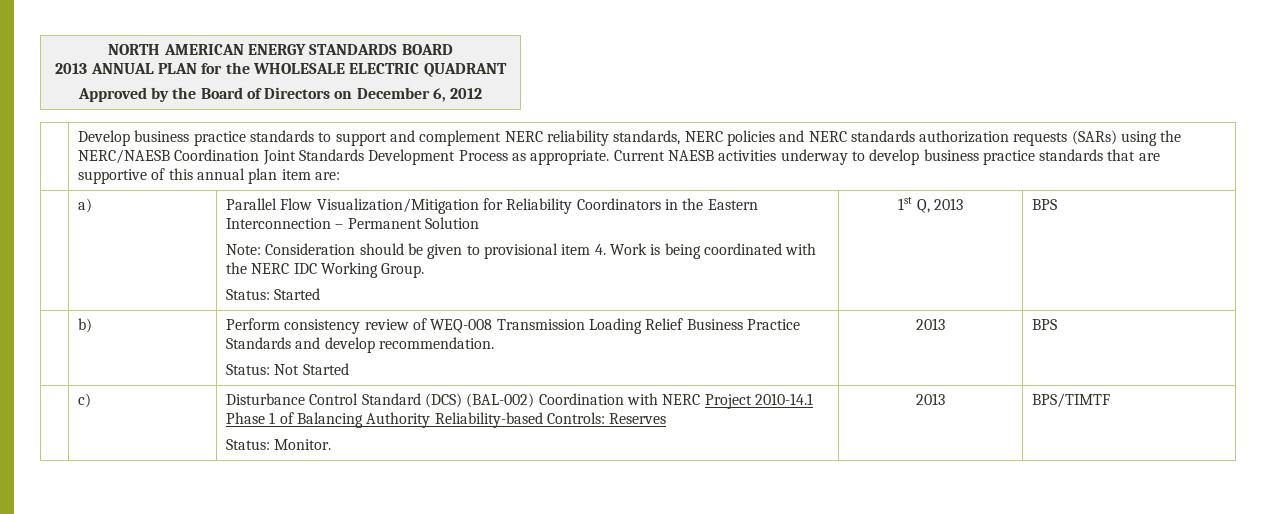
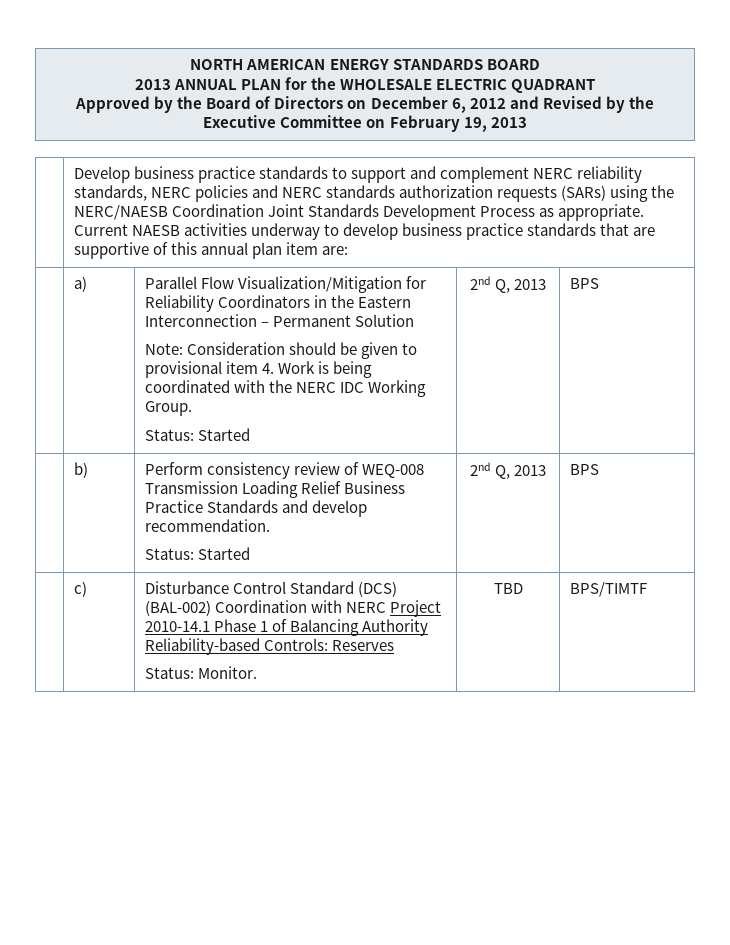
(483, 93) none -> [509,96,654,113] [203,115,527,132] and Revised by the Executive Committee on February 19, 2013
[898,197,913,210] 1st -> [469,276,491,290] 2nd
[274,363,349,375] Not Started | -> [197,547,250,560] [469,462,511,479] Started | 2nd Q,
[916,393,945,405] 2013 -> [493,583,523,594] TBD

